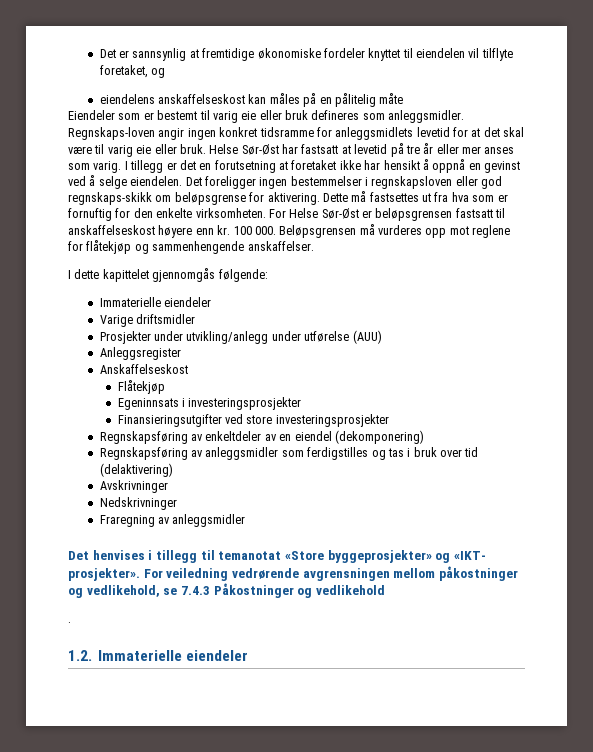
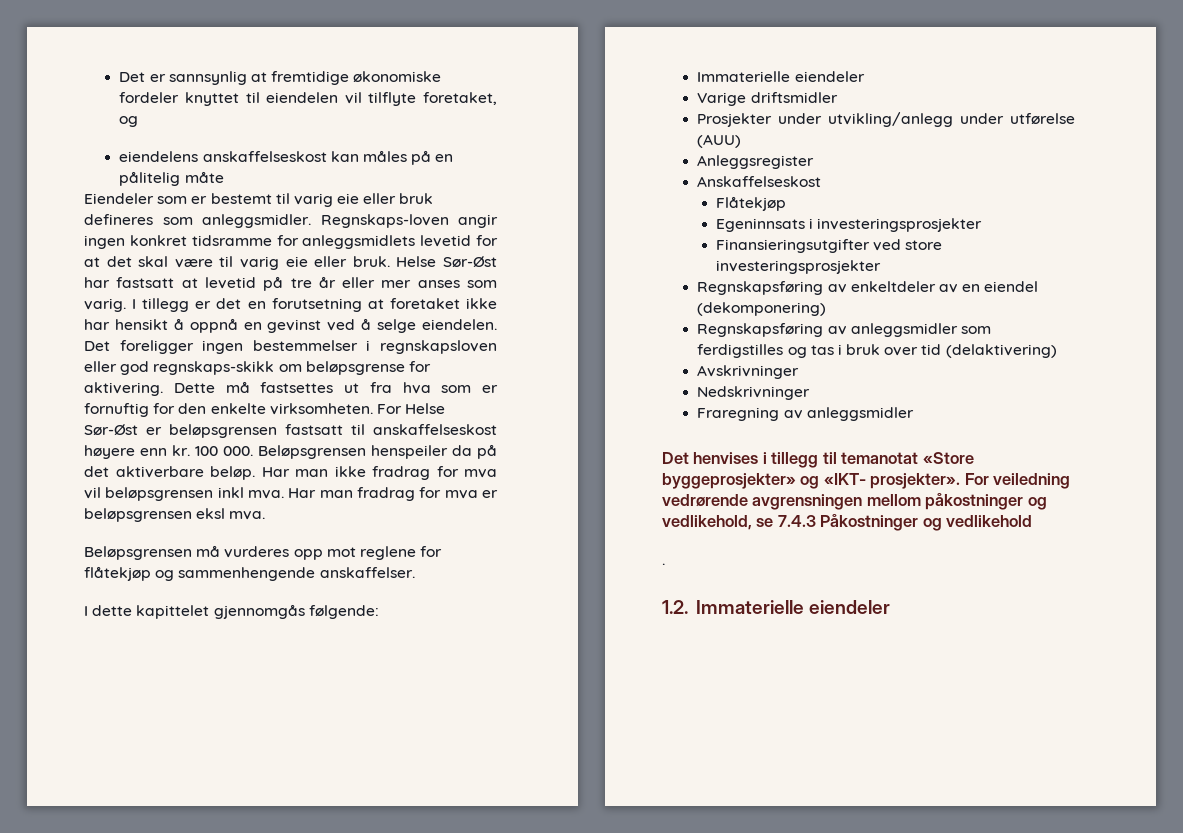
(357, 231) none -> [371,444,497,459] [84,466,497,480] [84,487,498,501] [84,508,266,522] [84,546,192,560] henspeiler da på det aktiverbare beløp. Har man ikke fradrag for mva vil beløpsgrensen inkl mva. Har man fradrag for mva er beløpsgrensen eksl mva. // Beløpsgrensen

